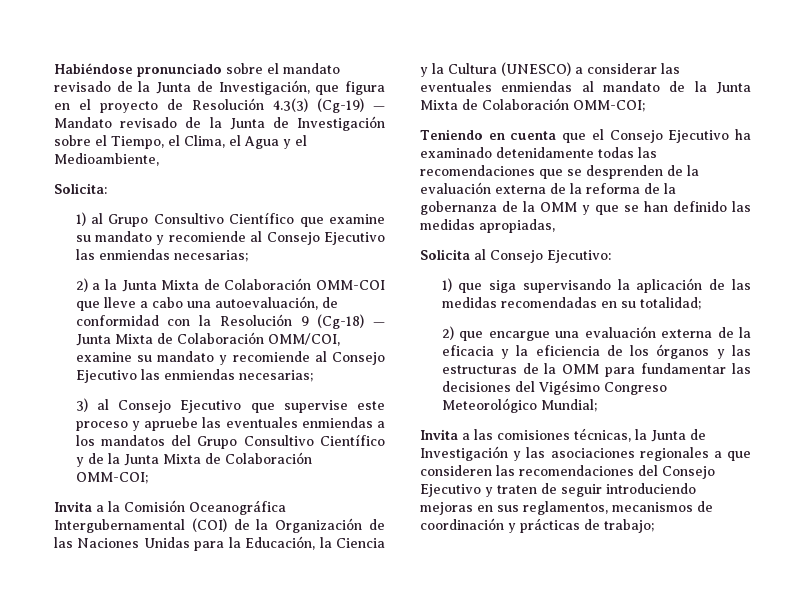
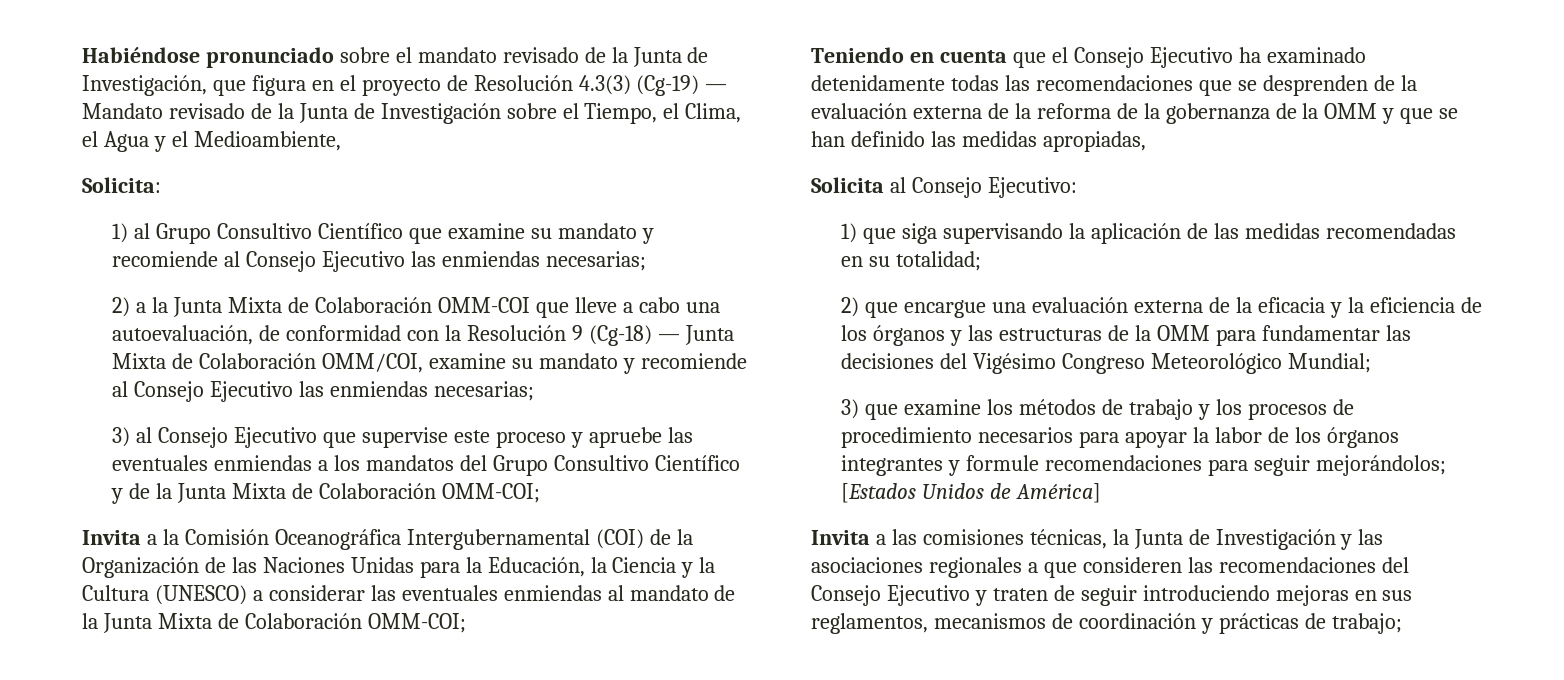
(597, 405) none -> [841,399,1354,420] [841,427,1399,448] [841,455,1447,476] [841,483,1102,503] // 3) que examine los métodos de trabajo y los procesos de procedimiento necesarios para apoyar la labor de los órganos integrantes y formule recomendaciones para seguir mejorándolos; [Estados Unidos de América]

